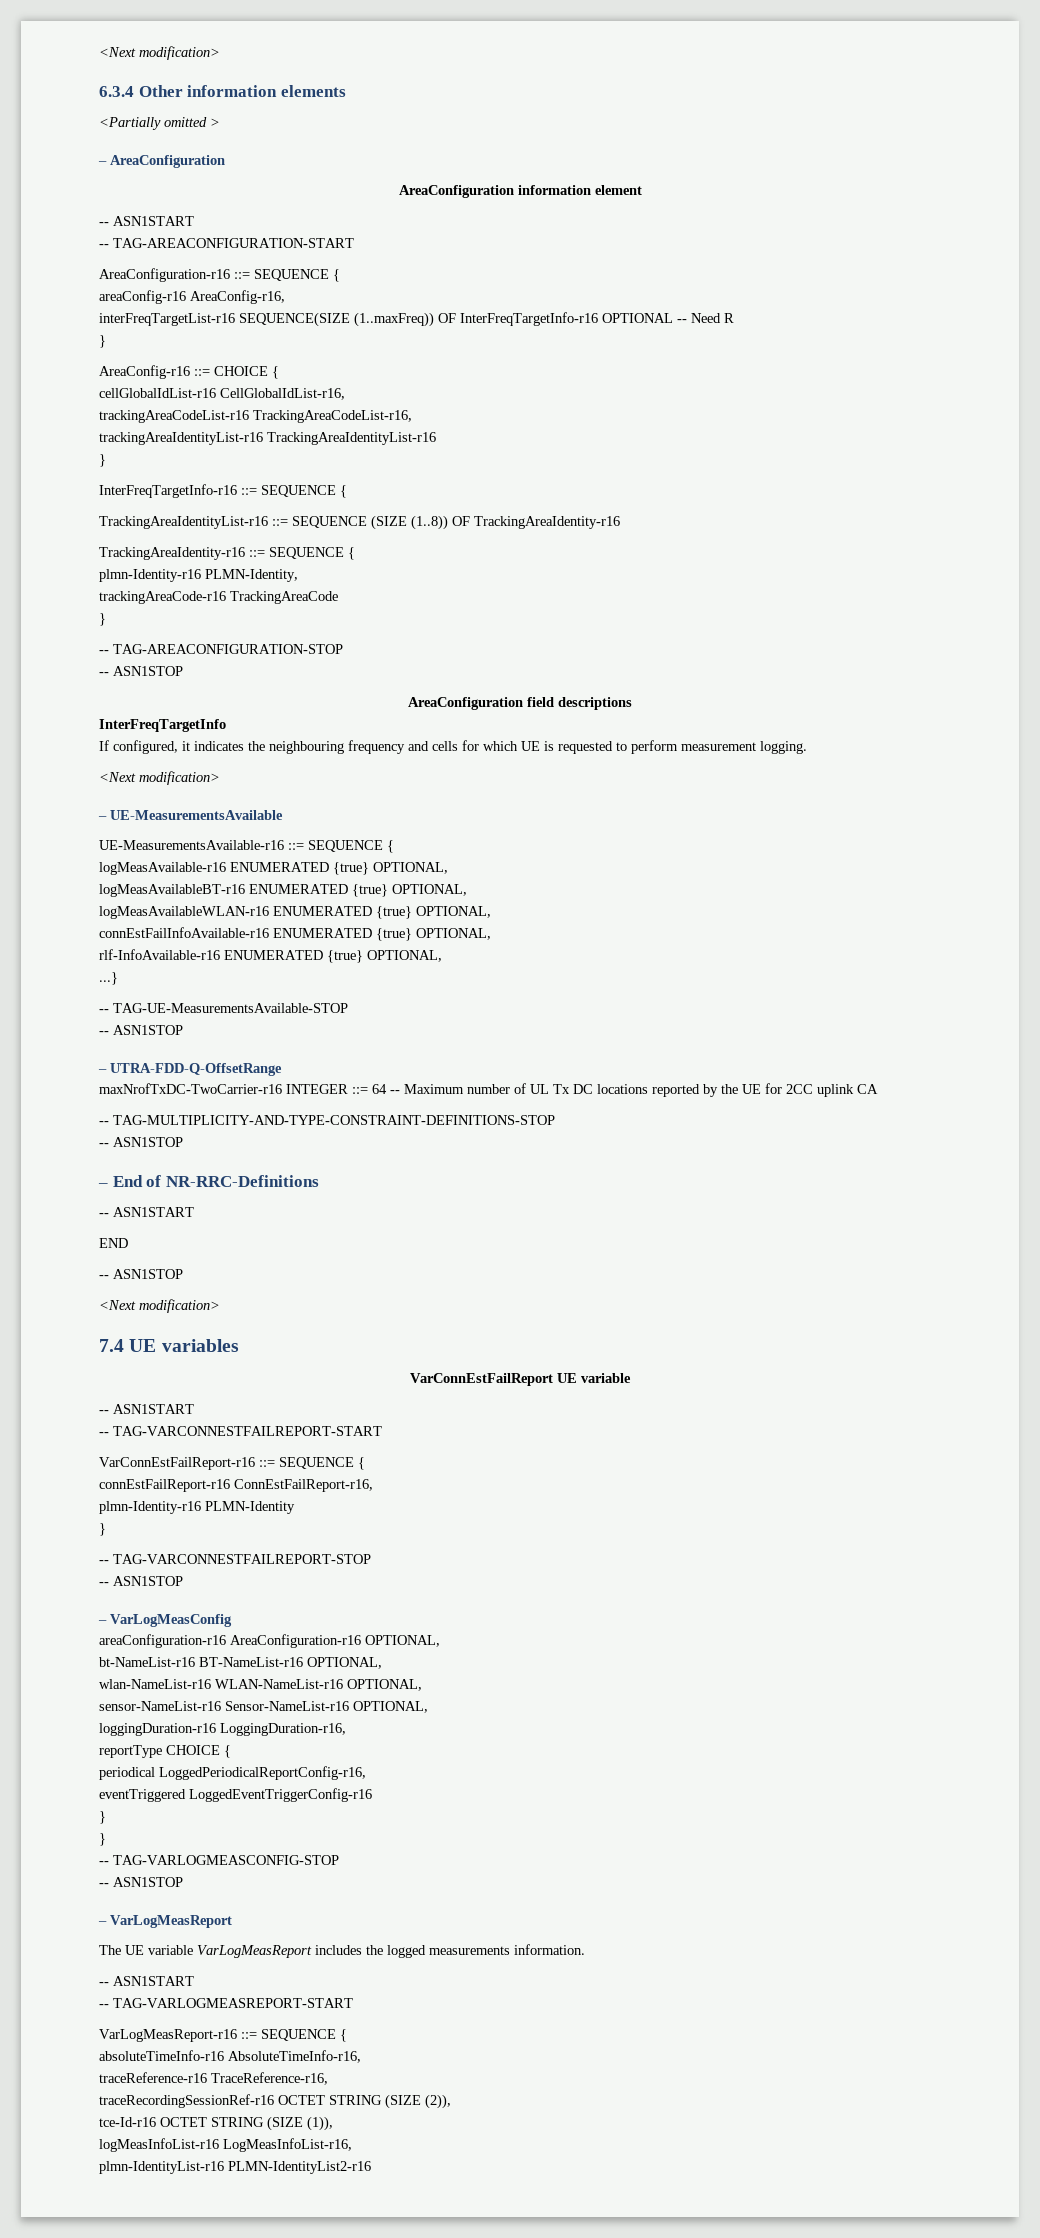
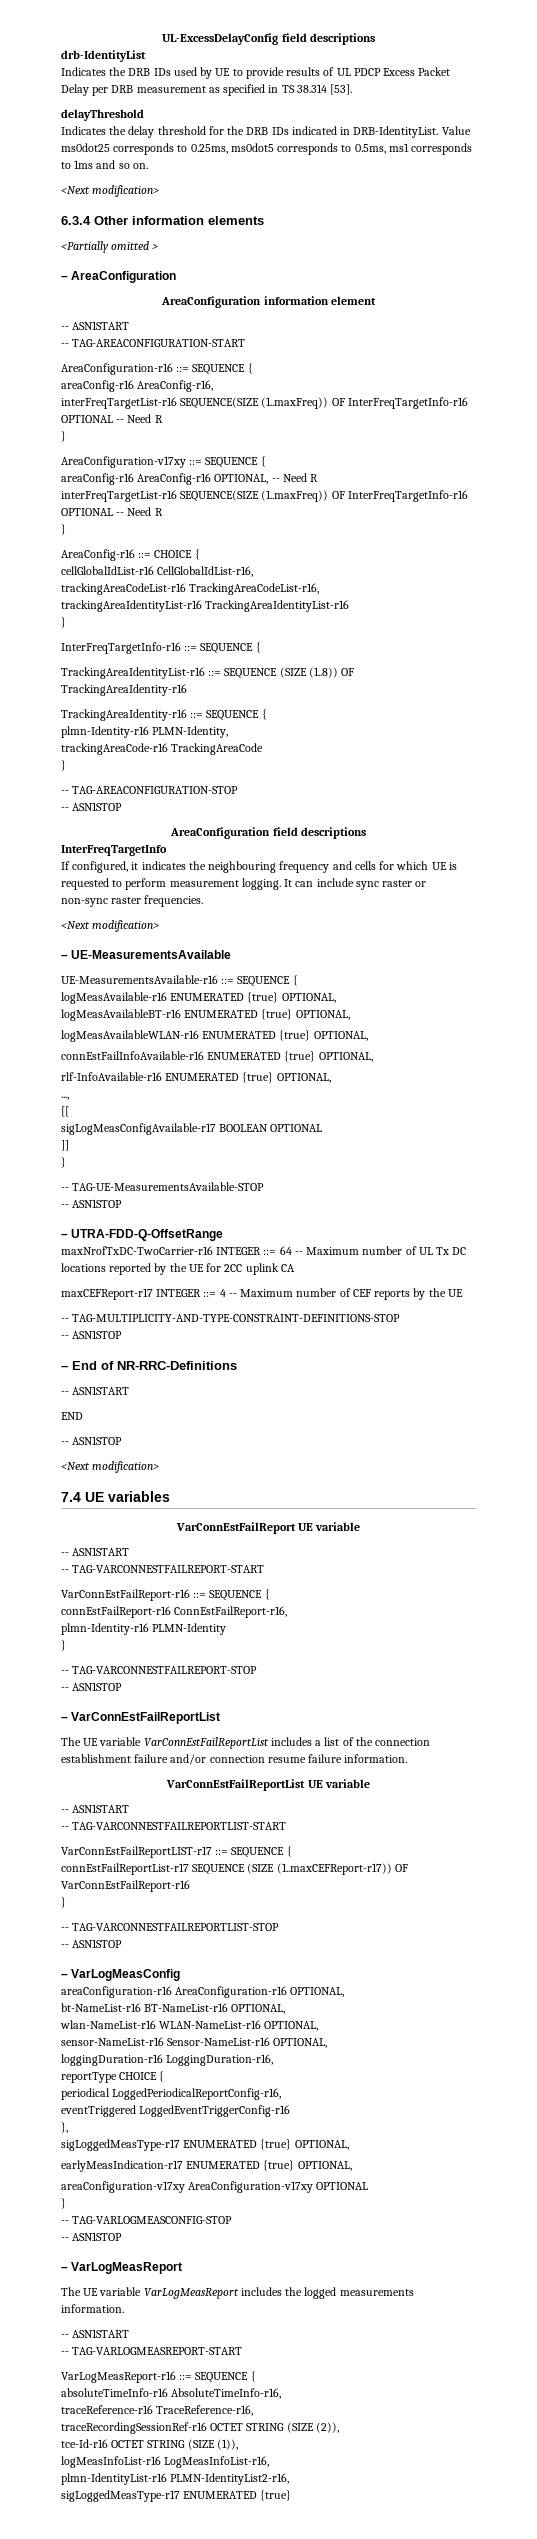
(99, 52) none -> [162,33,375,45] [61,50,146,62] [61,67,451,79] [61,84,353,96] [61,109,144,121] [61,126,471,138] [61,143,473,155] [61,160,148,169] UL-ExcessDelayConfig field descriptions // drb-IdentityList // Indicates the DRB IDs used by UE to provide results of UL PDCP Excess Packet Delay per DRB measurement as specified in TS 38.314 [53]. // delayThreshold // Indicates the delay threshold for the DRB IDs indicated in DRB-IdentityList. Value ms0dot25 corresponds to 0.25ms, ms0dot5 corresponds to 0.5ms, ms1 corresponds to 1ms and so on. //
(106, 341) none -> [61,456,266,468] [61,473,319,485] [61,490,468,502] [61,507,163,516] [61,524,66,535] // AreaConfiguration-v17xy ::= SEQUENCE { // areaConfig-r16 AreaConfig-r16 OPTIONAL, -- Need R // interFreqTargetList-r16 SEQUENCE(SIZE (1..maxFreq)) OF InterFreqTargetInfo-r16 OPTIONAL -- Need R // }
(807, 747) none -> [284,878,427,890] [61,895,204,907] It can include sync raster or non-sync raster frequencies.
[99,972,118,985] ...} -> [61,1096,69,1100] [61,1106,69,1117] [61,1123,323,1135] [61,1140,69,1151] [61,1157,66,1168] ..., // [[ // sigLogMeasConfigAvailable-r17 BOOLEAN OPTIONAL // ]] // }
(878, 1089) none -> [61,1288,463,1300] // maxCEFReport-r17 INTEGER ::= 4 -- Maximum number of CEF reports by the UE
(183, 1581) none -> [61,1712,221,1724] [61,1737,431,1749] [61,1754,408,1765] [166,1779,370,1791] [61,1804,130,1813] [61,1822,287,1830] [61,1846,292,1858] [61,1863,408,1875] [61,1880,190,1892] [61,1897,66,1908] [61,1923,280,1931] [61,1939,123,1948] // – VarConnEstFailReportList // The UE variable VarConnEstFailReportList includes a list of the connection establishment failure and/or connection resume failure information. // VarConnEstFailReportList UE variable // -- ASN1START // -- TAG-VARCONNESTFAILREPORTLIST-START // VarConnEstFailReportLIST-r17 ::= SEQUENCE { // connEstFailReportList-r17 SEQUENCE (SIZE (1..maxCEFReport-r17)) OF VarConnEstFailReport-r16 // } // -- TAG-VARCONNESTFAILREPORTLIST-STOP // -- ASN1STOP
[99,1811,106,1824] } -> [61,2122,68,2133] [61,2139,349,2151] [61,2160,352,2172] [61,2181,369,2193] }, // sigLoggedMeasType-r17 ENUMERATED {true} OPTIONAL, // earlyMeasIndication-r17 ENUMERATED {true} OPTIONAL, // areaConfiguration-v17xy AreaConfiguration-v17xy OPTIONAL
[228,2161,371,2174] PLMN-IdentityList2-r16 -> [170,2473,290,2485] [61,2490,292,2502] PLMN-IdentityList2-r16, // sigLoggedMeasType-r17 ENUMERATED {true}

